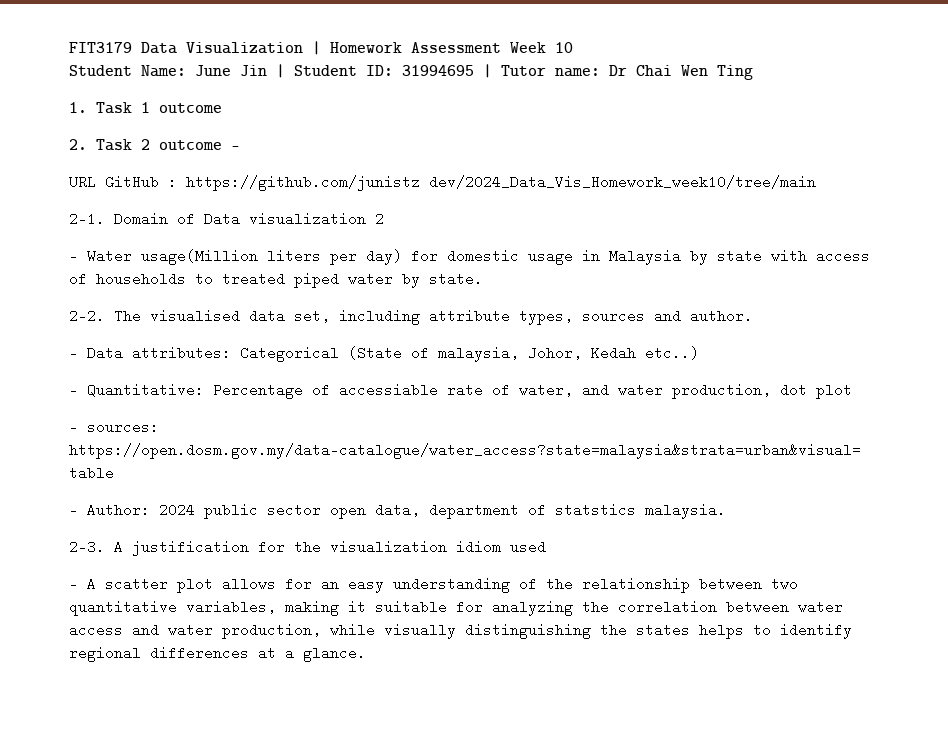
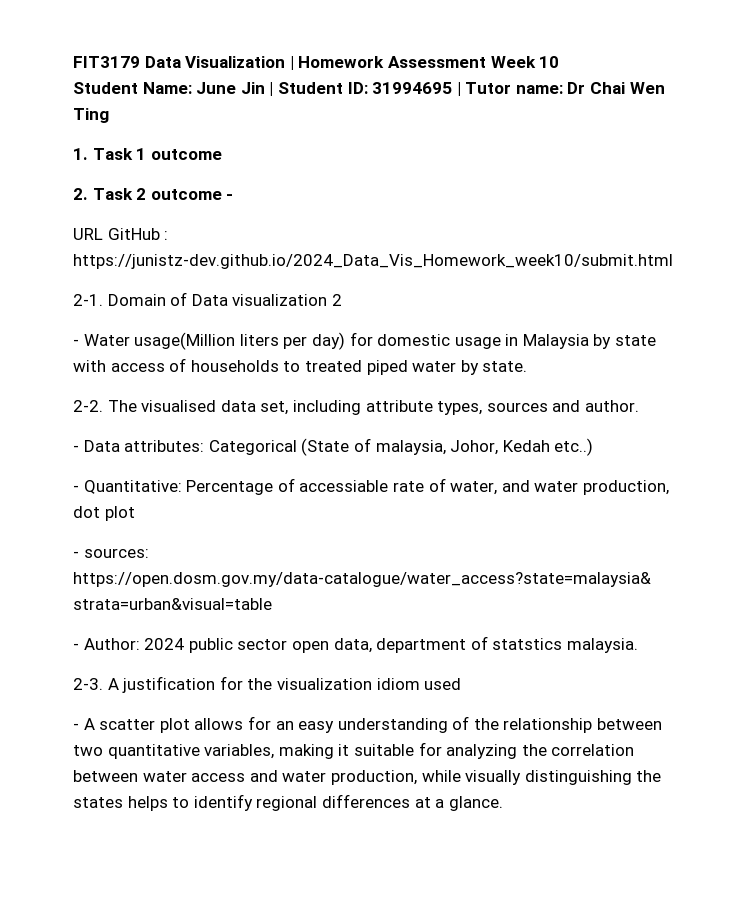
[186,175,816,191] https://github.com/junistz dev/2024_Data_Vis_Homework_week10/tree/main -> [73,254,673,269] https://junistz-dev.github.io/2024_Data_Vis_Homework_week10/submit.html

